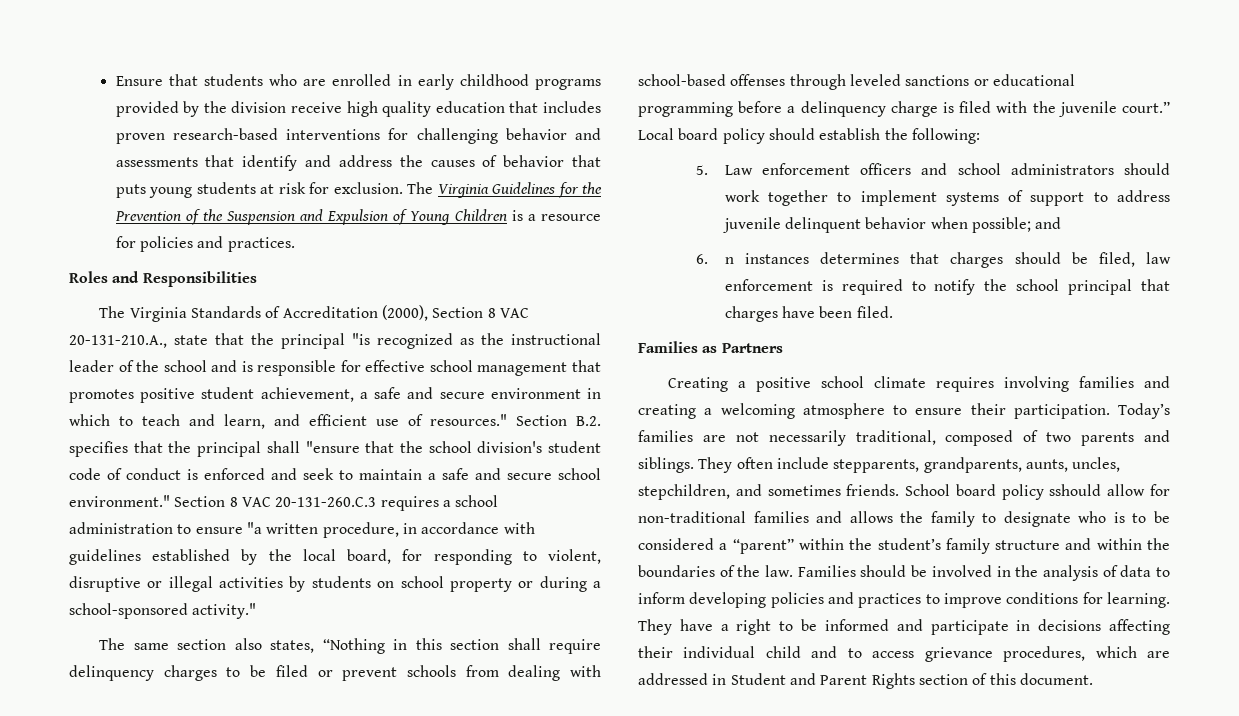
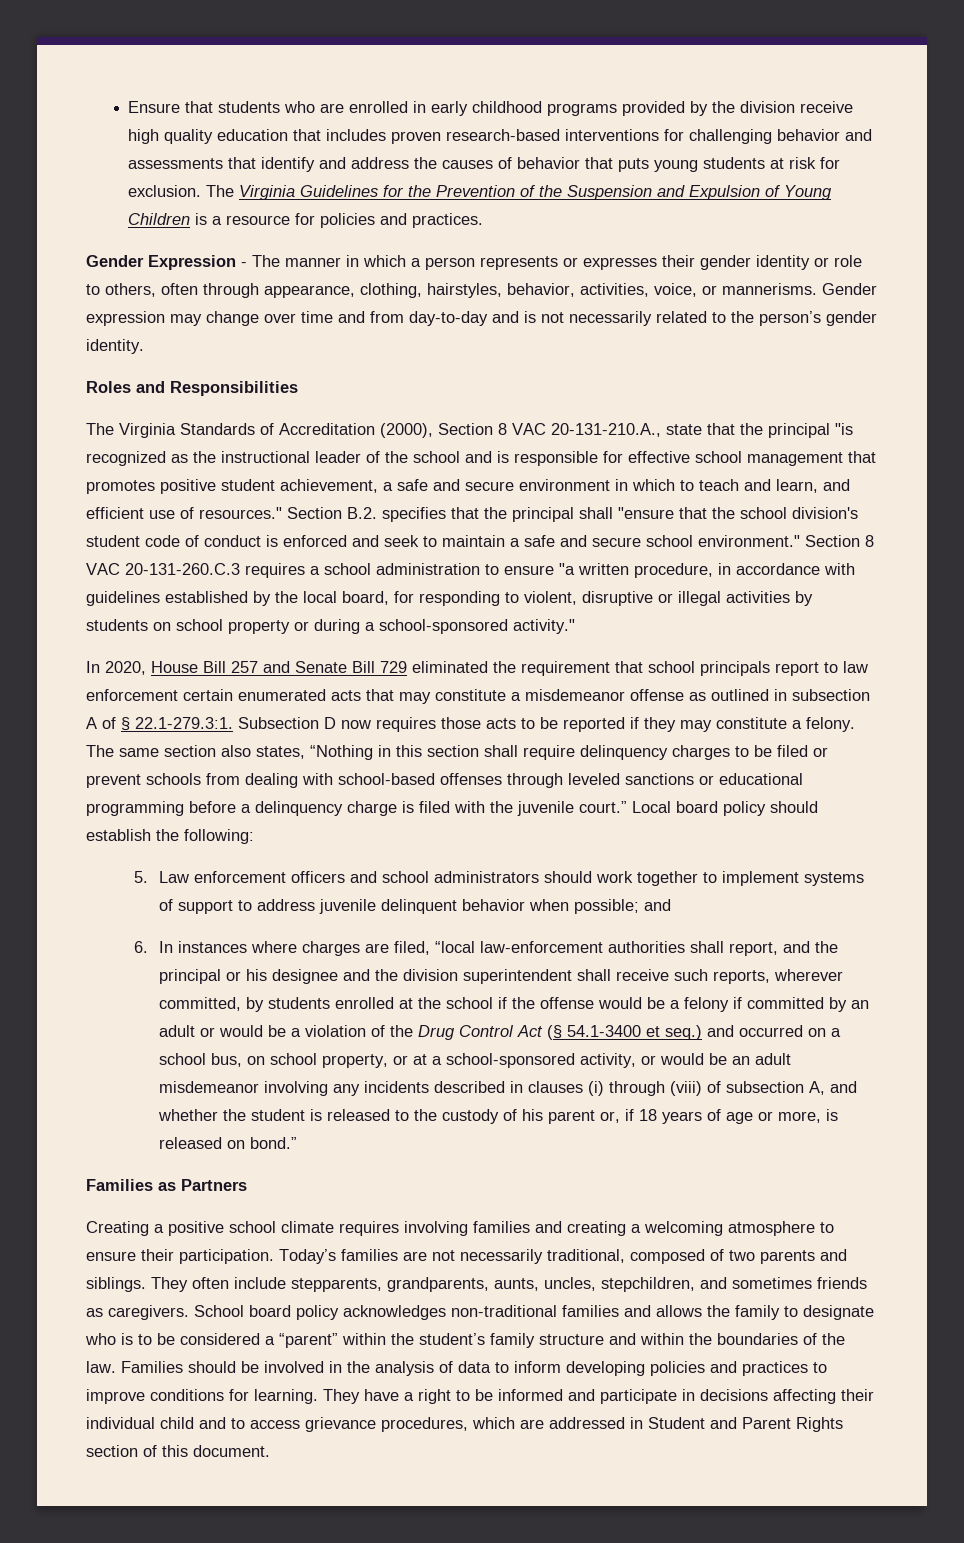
(295, 244) none -> [86,255,862,270] [86,283,877,298] [86,311,877,326] [86,339,144,354] // Gender Expression - The manner in which a person represents or expresses their gender identity or role to others, often through appearance, clothing, hairstyles, behavior, activities, voice, or mannerisms. Gender expression may change over time and from day-to-day and is not necessarily related to the person’s gender identity.
(257, 611) none -> [86,661,868,676] [86,689,870,704] [86,717,855,732] In 2020, House Bill 257 and Senate Bill 729 eliminated the requirement that school principals report to law enforcement certain enumerated acts that may constitute a misdemeanor offense as outlined in subsection A of § 22.1-279.3:1. Subsection D now requires those acts to be reported if they may constitute a felony.
[724,252,1172,268] [724,279,1171,295] [724,306,893,322] n instances determines that charges should be filed, law enforcement is required to notify the school principal that charges have been filed. -> [158,941,838,956] [158,969,843,984] [158,997,869,1012] [158,1025,841,1040] [158,1053,791,1068] [158,1081,857,1096] [157,1109,838,1124] [158,1137,297,1149] In instances where charges are filed, “local law-enforcement authorities shall report, and the principal or his designee and the division superintendent shall receive such reports, wherever committed, by students enrolled at the school if the offense would be a felony if committed by an adult or would be a violation of the Drug Control Act (§ 54.1-3400 et seq.) and occurred on a school bus, on school property, or at a school-sponsored activity, or would be an adult misdemeanor involving any incidents described in clauses (i) through (viii) of subsection A, and whether the student is released to the custody of his parent or, if 18 years of age or more, is released on bond.”
[846,484,1170,500] friends. School board policy sshould allow for -> [817,1277,867,1289] [86,1305,446,1320] friends as caregivers. School board policy acknowledges

